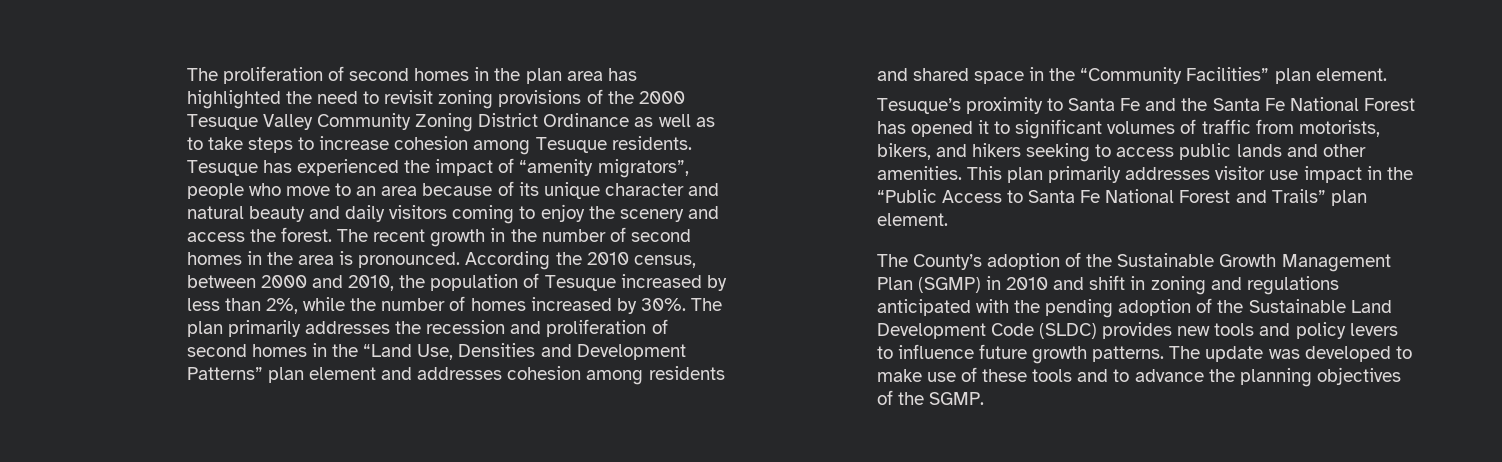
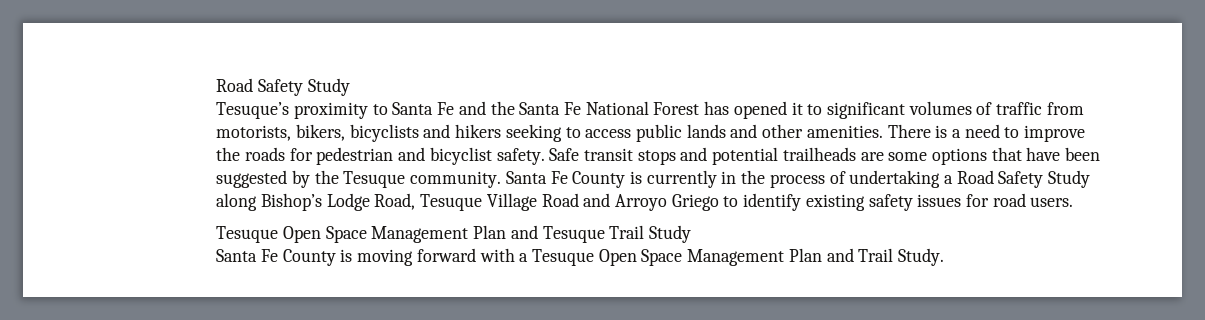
[186,66,637,84] [186,89,685,109] [186,113,715,132] [186,136,692,155] [186,158,689,178] [186,181,720,199] [186,204,720,224] [186,227,692,247] [186,251,696,270] [186,273,727,291] [186,296,723,314] [186,319,668,337] [186,343,686,360] [186,366,725,385] [876,67,1387,84] The proliferation of second homes in the plan area has highlighted the need to revisit zoning provisions of the 2000 Tesuque Valley Community Zoning District Ordinance as well as to take steps to increase cohesion among Tesuque residents. Tesuque has experienced the impact of “amenity migrators”, people who move to an area because of its unique character and natural beauty and daily visitors coming to enjoy the scenery and access the forest. The recent growth in the number of second homes in the area is pronounced. According the 2010 census, between 2000 and 2010, the population of Tesuque increased by less than 2%, while the number of homes increased by 30%. The plan primarily addresses the recession and proliferation of second homes in the “Land Use, Densities and Development Patterns” plan element and addresses cohesion among residents and shared space in the “Community Facilities” plan element. -> [216,78,350,96] Road Safety Study
(931, 151) none -> [349,124,419,142] bicyclists
[966,166,1413,183] [876,189,1367,206] [876,213,948,226] [876,252,1391,272] [876,275,1339,295] [876,298,1392,318] [876,322,1398,339] [876,344,1412,364] [876,367,1402,387] [876,390,984,405] This plan primarily addresses visitor use impact in the “Public Access to Santa Fe National Forest and Trails” plan element. // The County’s adoption of the Sustainable Growth Management Plan (SGMP) in 2010 and shift in zoning and regulations anticipated with the pending adoption of the Sustainable Land Development Code (SLDC) provides new tools and policy levers to influence future growth patterns. The update was developed to make use of these tools and to advance the planning objectives of the SGMP. -> [887,124,1086,142] [216,147,1101,165] [216,170,1091,188] [216,193,1074,211] [216,225,691,243] [216,248,945,266] There is a need to improve the roads for pedestrian and bicyclist safety. Safe transit stops and potential trailheads are some options that have been suggested by the Tesuque community. Santa Fe County is currently in the process of undertaking a Road Safety Study along Bishop’s Lodge Road, Tesuque Village Road and Arroyo Griego to identify existing safety issues for road users. // Tesuque Open Space Management Plan and Tesuque Trail Study // Santa Fe County is moving forward with a Tesuque Open Space Management Plan and Trail Study.

